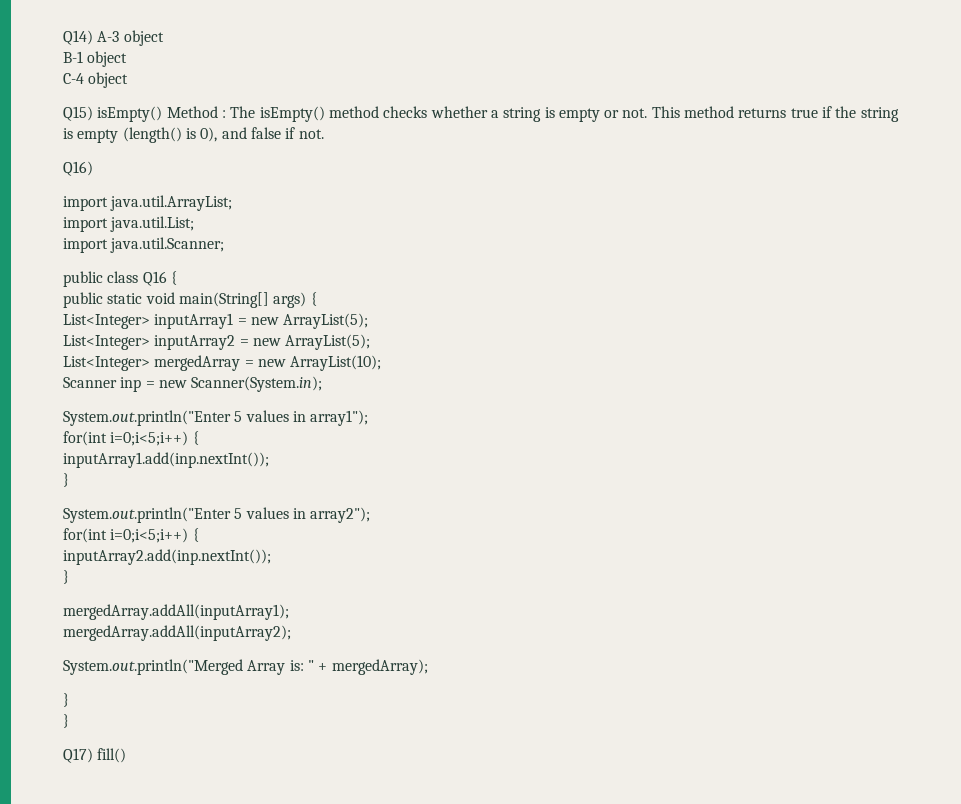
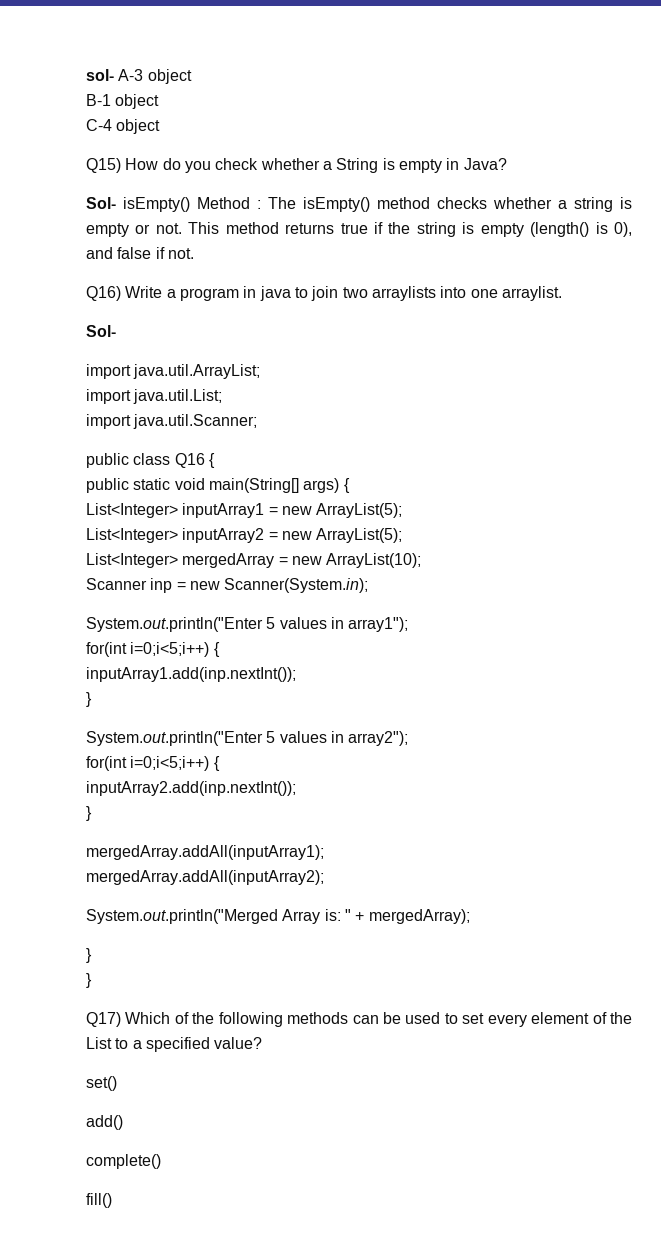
[63,30,93,45] Q14) -> [86,69,114,81] sol-
(93, 113) none -> [125,158,507,173] [86,197,116,209] How do you check whether a String is empty in Java? // Sol-
(93, 168) none -> [125,286,562,301] [86,325,116,337] Write a program in java to join two arraylists into one arraylist. // Sol-
(93, 755) none -> [125,1012,633,1027] [86,1037,263,1052] [86,1076,117,1091] [86,1115,123,1130] [86,1154,161,1169] Which of the following methods can be used to set every element of the List to a specified value? // set() // add() // complete() //

